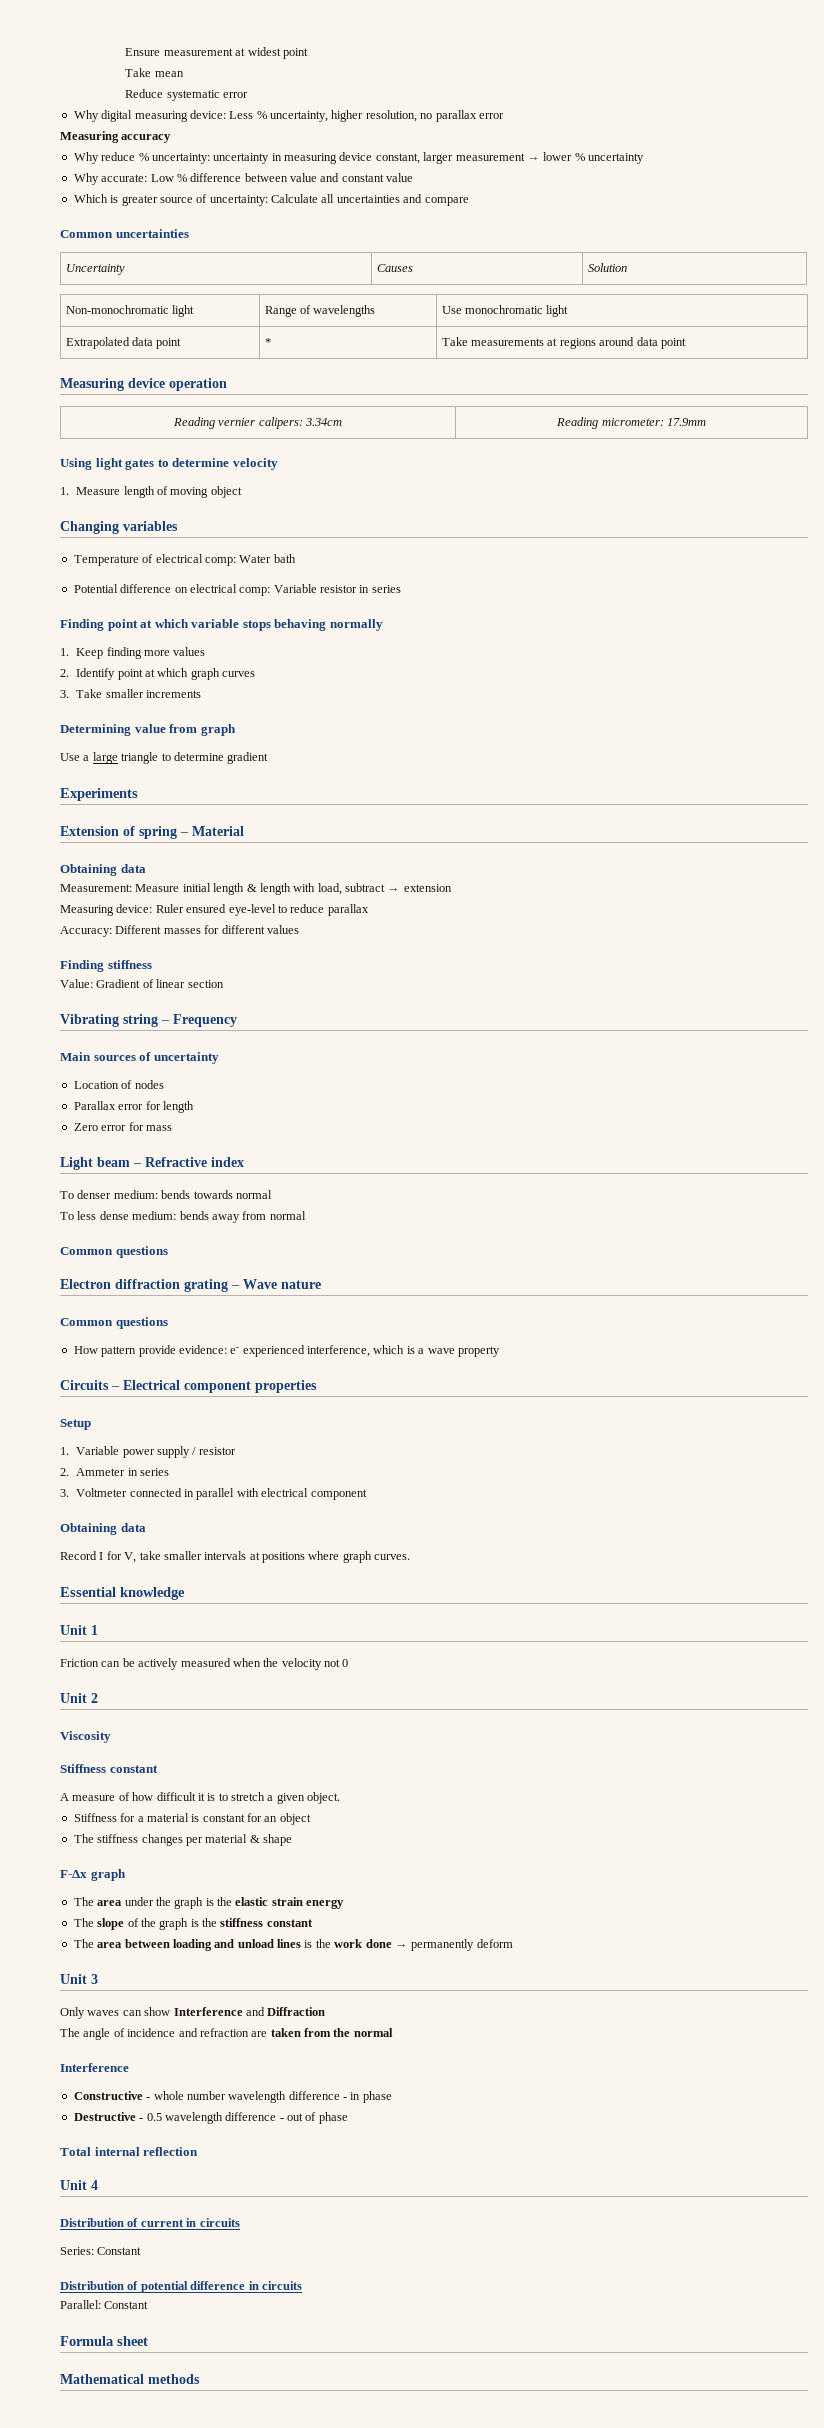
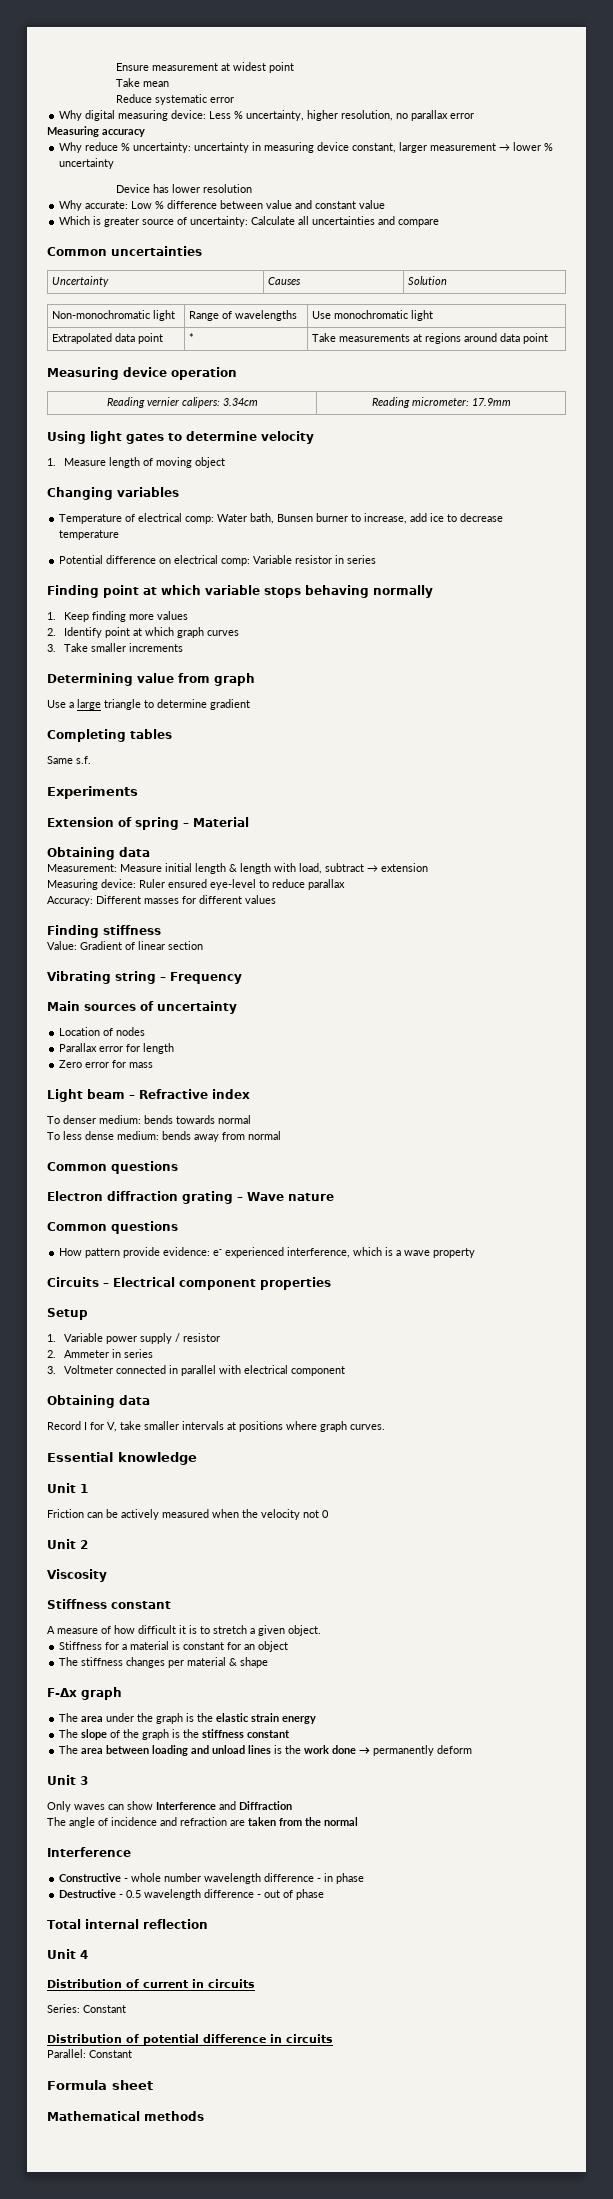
(644, 158) none -> [116,184,253,193] // Device has lower resolution
[273,554,296,563] bath -> [250,513,504,524] [59,530,120,540] bath, Bunsen burner to increase, add ice to decrease temperature
(269, 758) none -> [47,729,172,742] [47,756,91,764] // Completing tables // Same s.f.

